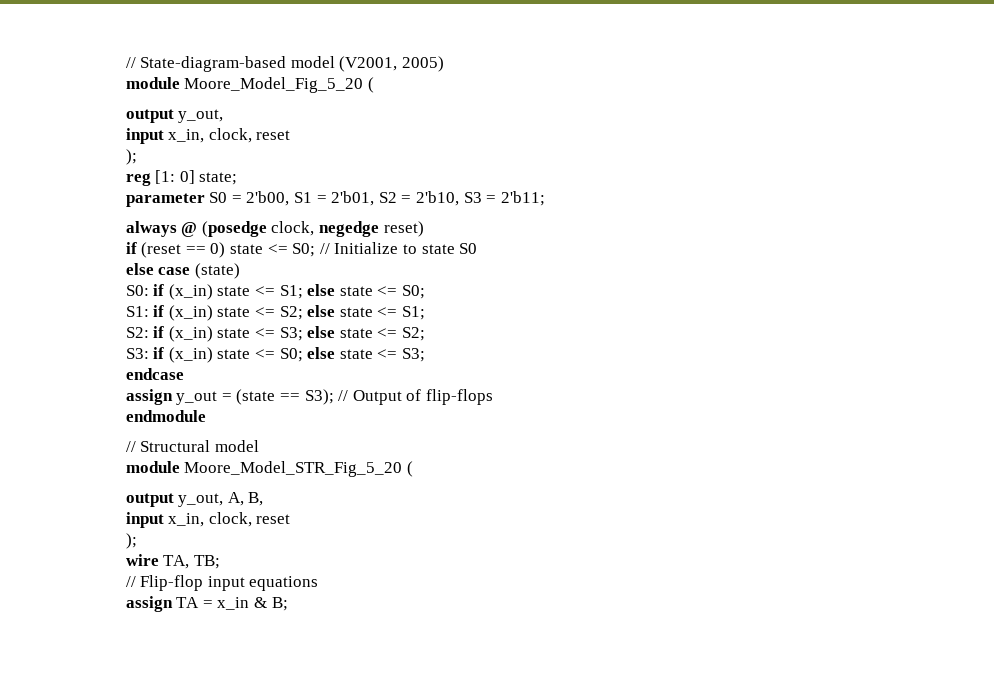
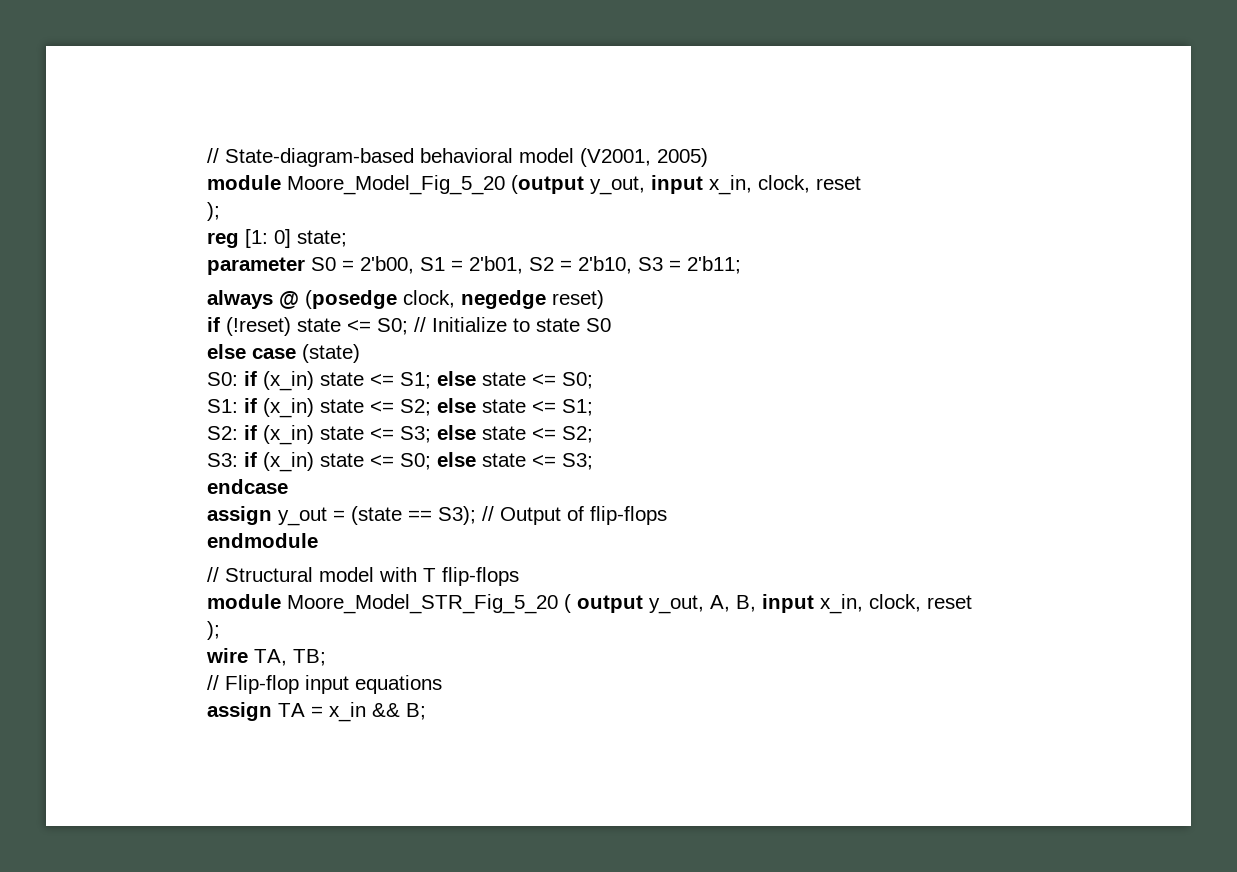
(287, 64) none -> [420,148,514,163] behavioral
[367,77,374,93] [125,109,224,123] ( // output y_out, // -> [511,175,646,195] (output y_out,
[141,242,226,258] (reset == 0) -> [226,317,292,336] (!reset)
(259, 446) none -> [379,567,520,586] with T flip-flops
(413, 469) // -> (572, 603) none
(264, 499) // -> (757, 603) none
[254,597,268,608] & -> [372,703,401,717] &&

